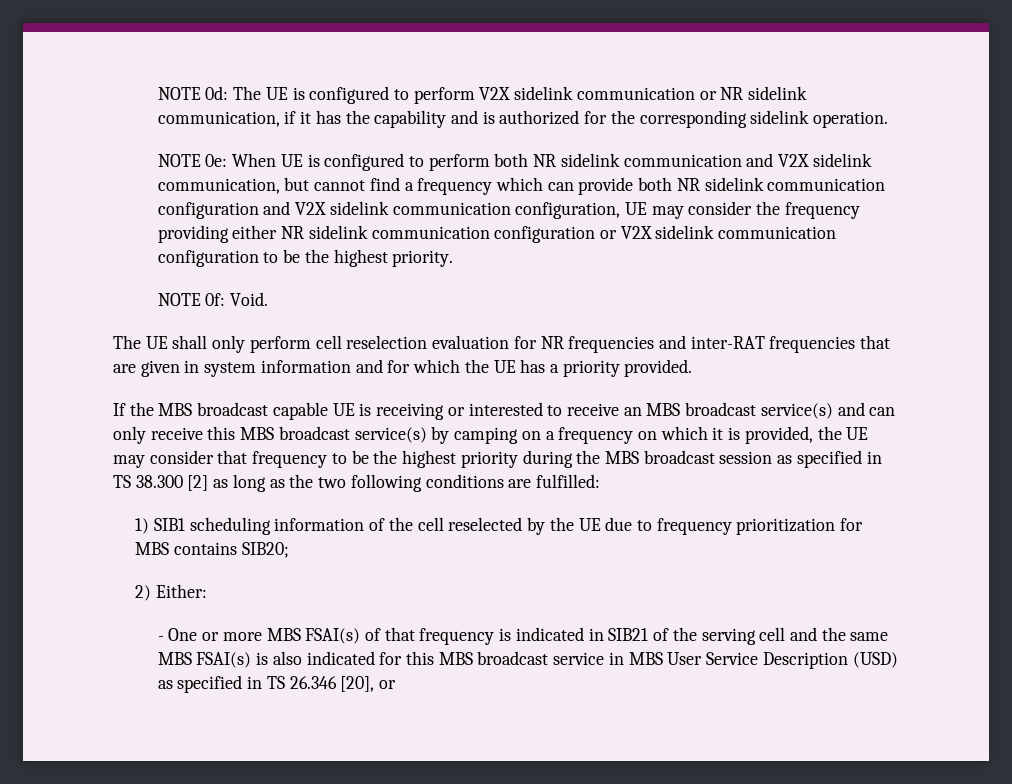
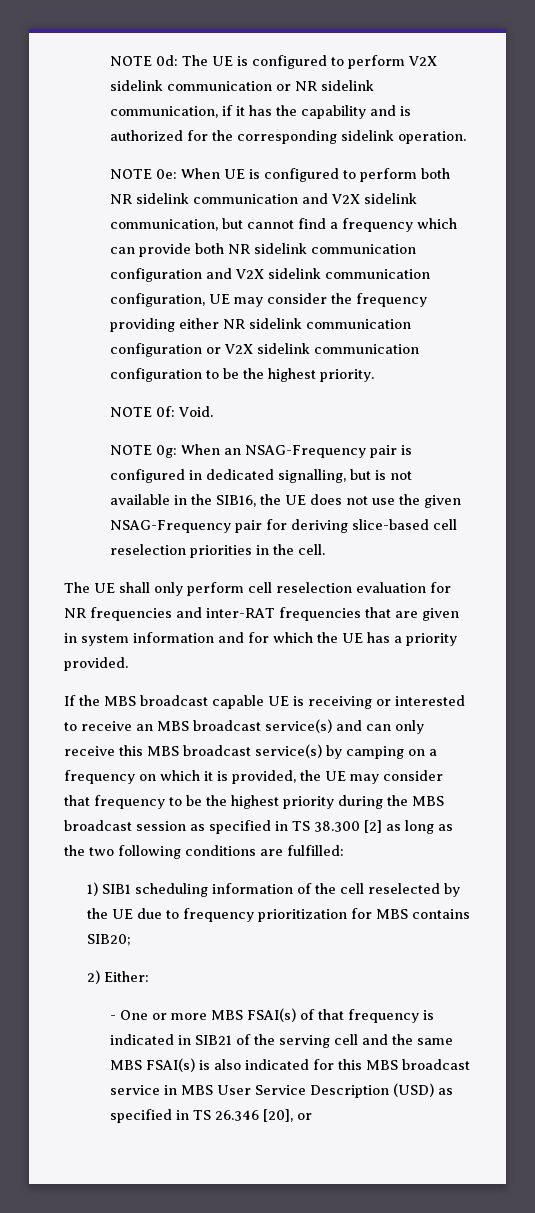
(269, 299) none -> [110,444,413,458] [110,469,413,483] [110,494,462,508] [110,519,458,533] [110,544,326,558] // NOTE 0g: When an NSAG-Frequency pair is configured in dedicated signalling, but is not available in the SIB16, the UE does not use the given NSAG-Frequency pair for deriving slice-based cell reselection priorities in the cell.

